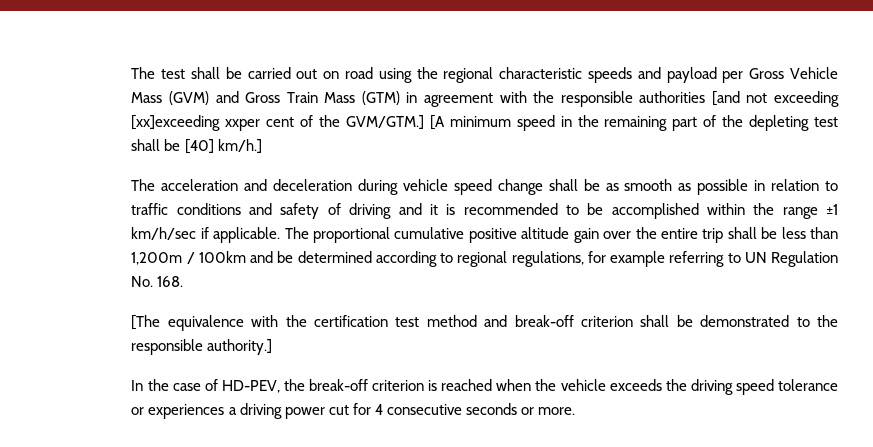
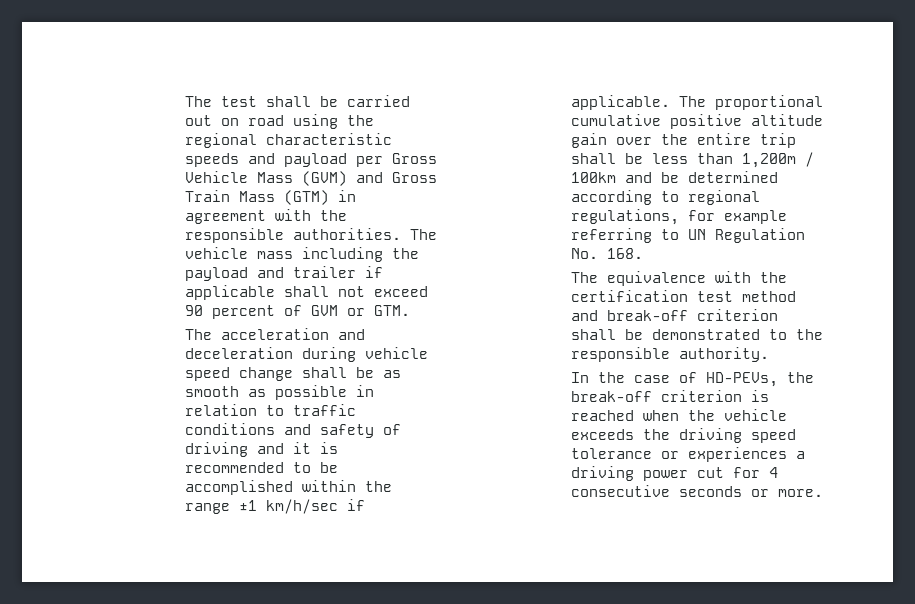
[639,91,840,107] [131,115,839,131] [131,139,262,154] authorities [and not exceeding [xx]exceeding xxper cent of the GVM/GTM.] [A minimum speed in the remaining part of the depleting test shall be [40] km/h.] -> [292,228,437,240] [184,247,419,262] [184,266,383,281] [184,285,428,300] [184,305,410,319] authorities. The vehicle mass including the payload and trailer if applicable shall not exceed 90 percent of GVM or GTM.
[131,315,161,330] [The -> [570,272,598,283] The
[207,339,273,355] authority.] -> [678,347,769,362] authority.
[221,380,280,393] HD-PEV, -> [705,372,778,387] HD-PEVs,

